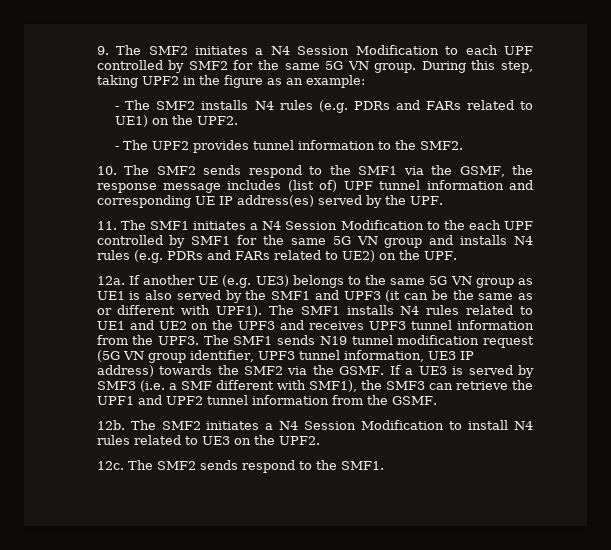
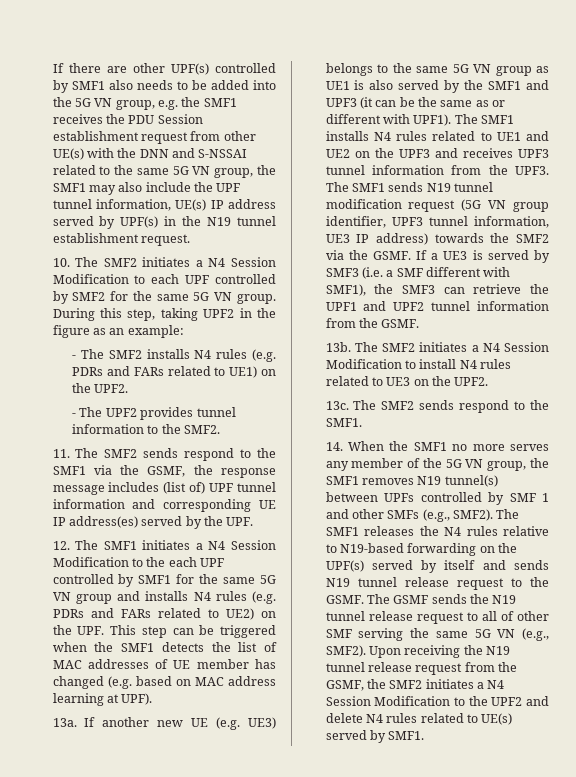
[96,46,109,55] 9. -> [52,63,276,75] [52,80,276,93] [52,97,237,110] [52,114,203,124] [52,131,256,144] [52,148,248,160] [52,165,276,178] [52,182,241,195] [52,199,276,211] [52,216,276,229] [52,233,190,246] [52,258,70,267] If there are other UPF(s) controlled by SMF1 also needs to be added into the 5G VN group, e.g. the SMF1 receives the PDU Session establishment request from other UE(s) with the DNN and S-NSSAI related to the same 5G VN group, the SMF1 may also include the UPF tunnel information, UE(s) IP address served by UPF(s) in the N19 tunnel establishment request. // 10.
[96,166,117,175] 10. -> [52,449,70,458] 11.
[96,221,117,230] 11. -> [52,541,70,550] 12.
[96,276,125,285] // 12a. -> [110,625,276,638] [52,642,277,652] [52,659,276,669] [52,676,276,689] [52,693,153,706] [52,718,77,727] This step can be triggered when the SMF1 detects the list of MAC addresses of UE member has changed (e.g. based on MAC address learning at UPF). // 13a.
(195, 280) none -> [157,720,184,727] new
[96,420,125,430] 12b. -> [325,342,351,352] 13b.
[96,461,124,470] 12c. -> [325,401,349,410] 13c.
(384, 465) none -> [325,441,549,451] [325,458,549,471] [325,475,498,487] [325,492,549,505] [325,509,520,522] [325,526,549,536] [325,543,518,556] [325,560,549,573] [325,577,549,590] [325,594,517,604] [325,611,549,624] [325,628,549,641] [325,645,511,658] [325,662,518,675] [325,679,505,691] [325,696,549,706] [325,713,513,725] [325,730,425,743] // 14. When the SMF1 no more serves any member of the 5G VN group, the SMF1 removes N19 tunnel(s) between UPFs controlled by SMF 1 and other SMFs (e.g., SMF2). The SMF1 releases the N4 rules relative to N19-based forwarding on the UPF(s) served by itself and sends N19 tunnel release request to the GSMF. The GSMF sends the N19 tunnel release request to all of other SMF serving the same 5G VN (e.g., SMF2). Upon receiving the N19 tunnel release request from the GSMF, the SMF2 initiates a N4 Session Modification to the UPF2 and delete N4 rules related to UE(s) served by SMF1.

